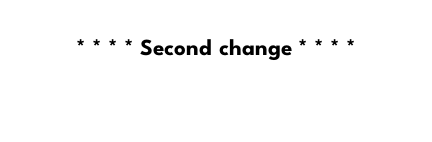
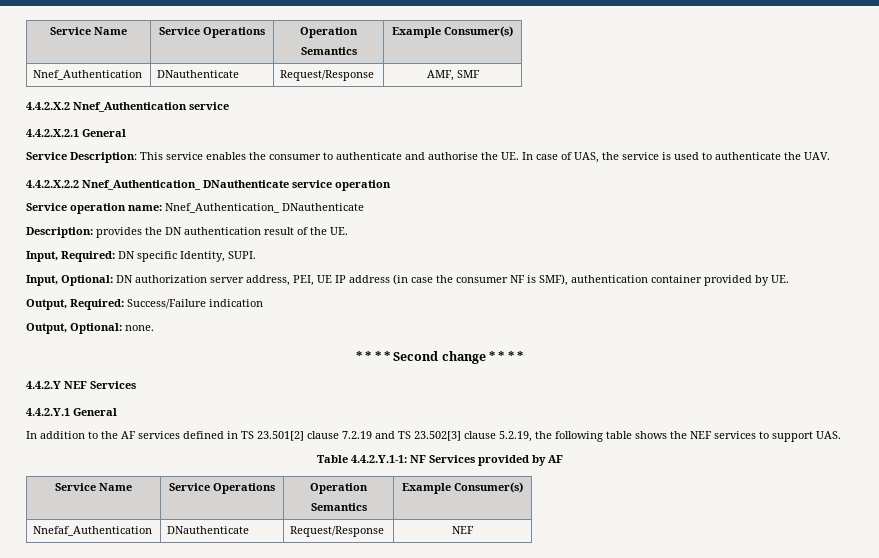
(75, 47) none -> [50,27,127,35] [159,27,265,38] [300,27,358,38] [300,47,357,55] [392,26,513,38] [33,70,143,80] [157,70,240,78] [280,70,375,81] [426,70,480,81] [26,102,229,112] [26,129,126,137] [26,152,830,163] [26,180,391,191] [26,203,364,214] [26,227,348,238] [26,251,256,262] [26,274,789,286] [26,299,263,310] [26,323,154,334] Service Name | Service Operations | Operation // Semantics | Example Consumer(s) // Nnef_Authentication | DNauthenticate | Request/Response | AMF, SMF // 4.4.2.X.2 Nnef_Authentication service // 4.4.2.X.2.1 General // Service Description: This service enables the consumer to authenticate and authorise the UE. In case of UAS, the service is used to authenticate the UAV. // 4.4.2.X.2.2 Nnef_Authentication_ DNauthenticate service operation // Service operation name: Nnef_Authentication_ DNauthenticate // Description: provides the DN authentication result of the UE. // Input, Required: DN specific Identity, SUPI. // Input, Optional: DN authorization server address, PEI, UE IP address (in case the consumer NF is SMF), authentication container provided by UE. // Output, Required: Success/Failure indication // Output, Optional: none. //
(357, 47) none -> [26,381,136,389] [26,408,117,416] [26,431,841,442] [316,455,563,466] [55,483,132,491] [169,483,275,494] [310,483,368,494] [310,503,367,511] [402,482,523,494] [33,526,153,536] [167,526,250,534] [290,526,385,537] [452,526,474,534] // 4.4.2.Y NEF Services // 4.4.2.Y.1 General // In addition to the AF services defined in TS 23.501[2] clause 7.2.19 and TS 23.502[3] clause 5.2.19, the following table shows the NEF services to support UAS. // Table 4.4.2.Y.1-1: NF Services provided by AF // Service Name | Service Operations | Operation // Semantics | Example Consumer(s) // Nnefaf_Authentication | DNauthenticate | Request/Response | NEF

